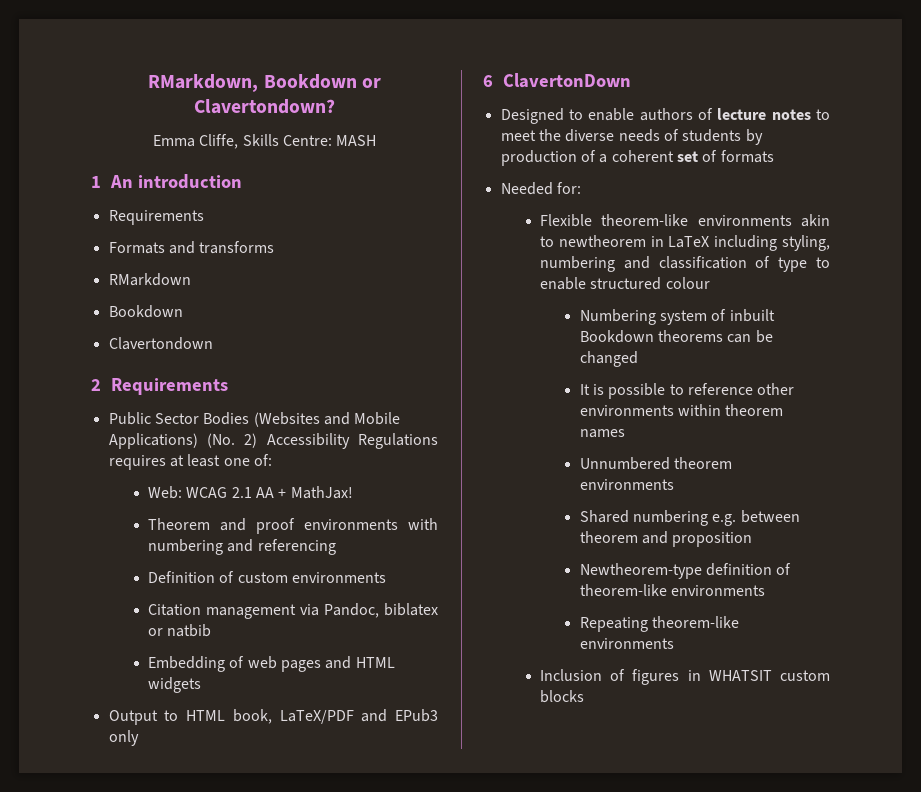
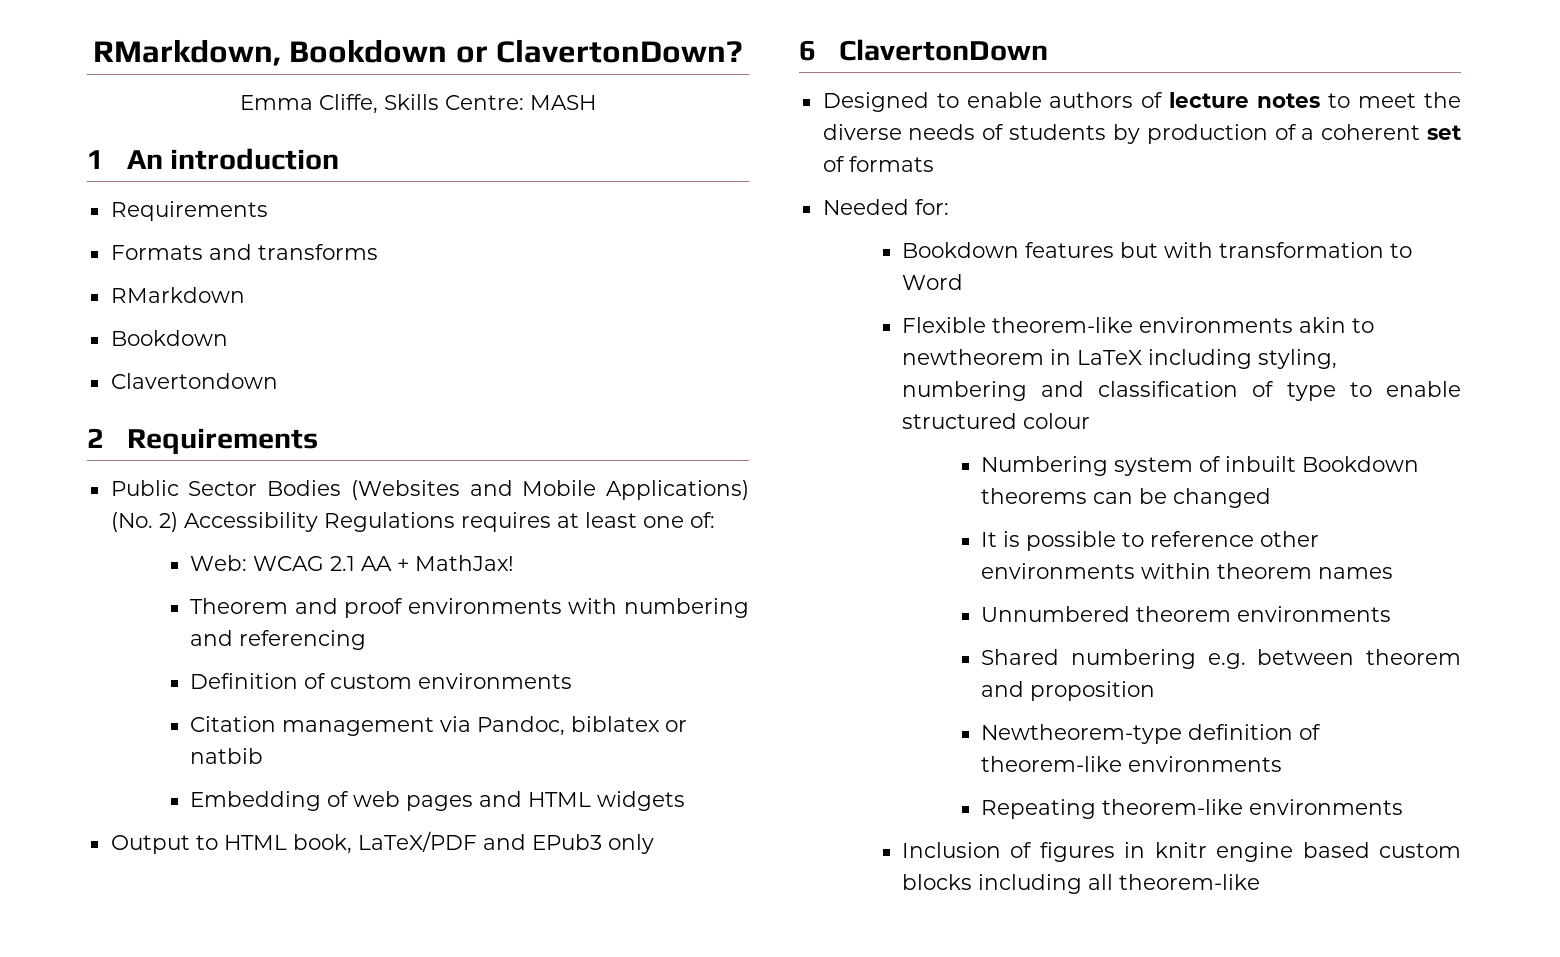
[194,99,335,114] Clavertondown? -> [496,39,744,63] ClavertonDown?
(581, 188) none -> [901,242,1412,258] [901,274,963,290] // Bookdown features but with transformation to Word
[708,670,830,681] [540,690,585,703] WHATSIT custom blocks -> [1154,842,1461,862] [901,874,1260,894] knitr engine based custom blocks including all theorem-like

